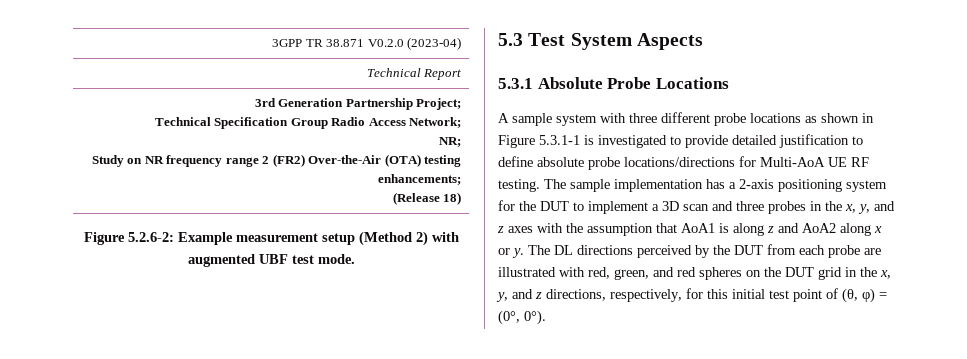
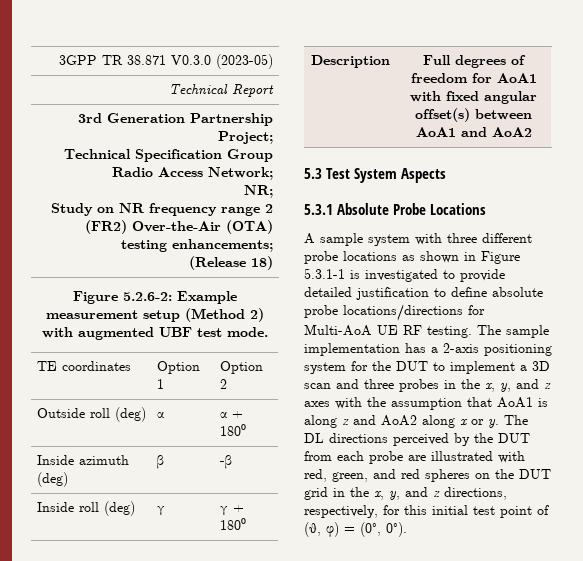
[367,37,462,50] V0.2.0 (2023-04) -> [171,54,274,69] V0.3.0 (2023-05)
(355, 259) none -> [36,361,131,371] [156,361,200,374] [156,379,164,389] [219,361,263,374] [219,379,227,389] [36,407,146,422] [156,412,164,418] [219,411,243,418] [219,424,246,436] [36,455,129,465] [36,472,68,487] [156,455,164,469] [219,455,232,469] [36,501,135,516] [156,506,165,515] [219,505,244,515] [219,518,246,530] [310,55,390,68] [423,55,526,68] [410,73,537,83] [410,91,537,104] [415,108,532,122] [415,127,532,137] // TE coordinates | Option 1 | Option 2 // Outside roll (deg) | α | α + 180⁰ // Inside azimuth (deg) | β | -β // Inside roll (deg) | γ | γ + 180⁰ // Description | Full degrees of freedom for AoA1 with fixed angular offset(s) between AoA1 and AoA2

